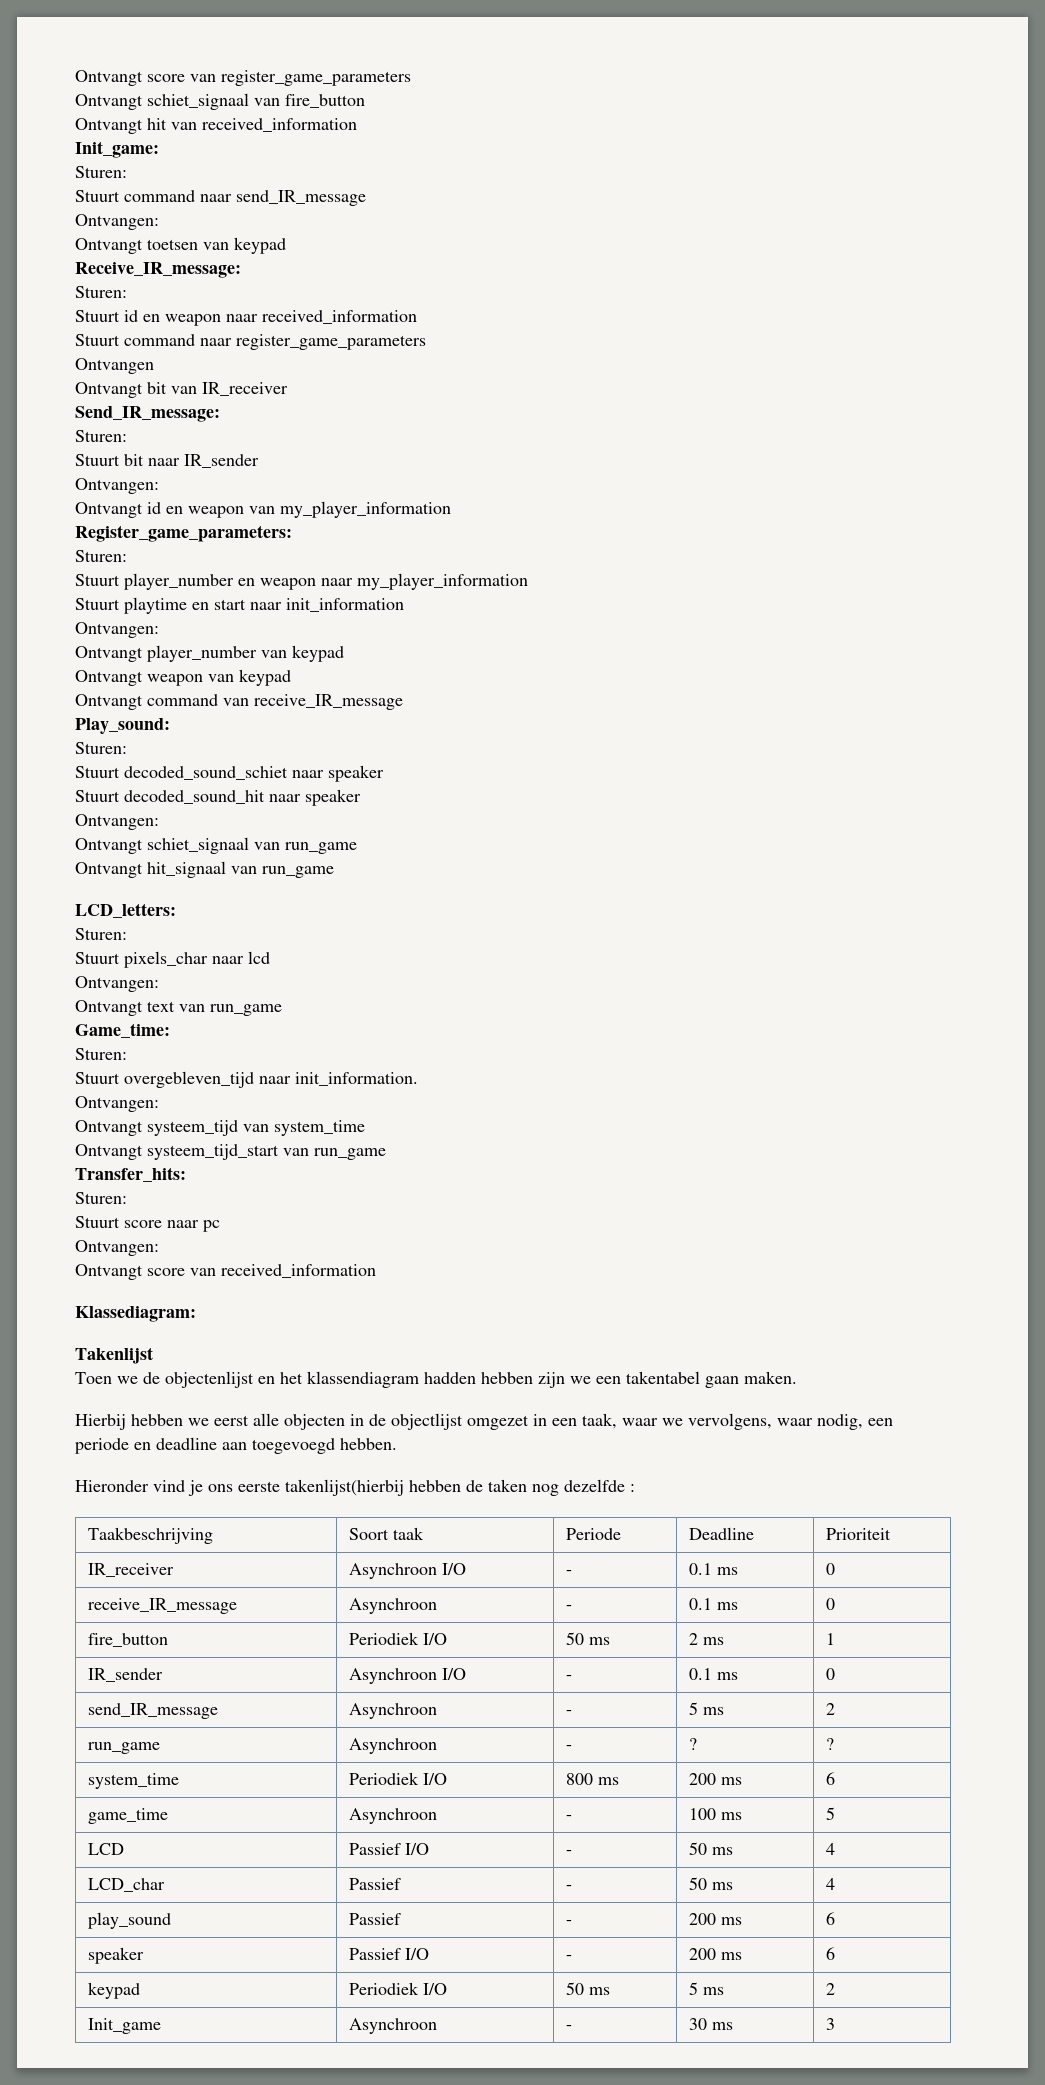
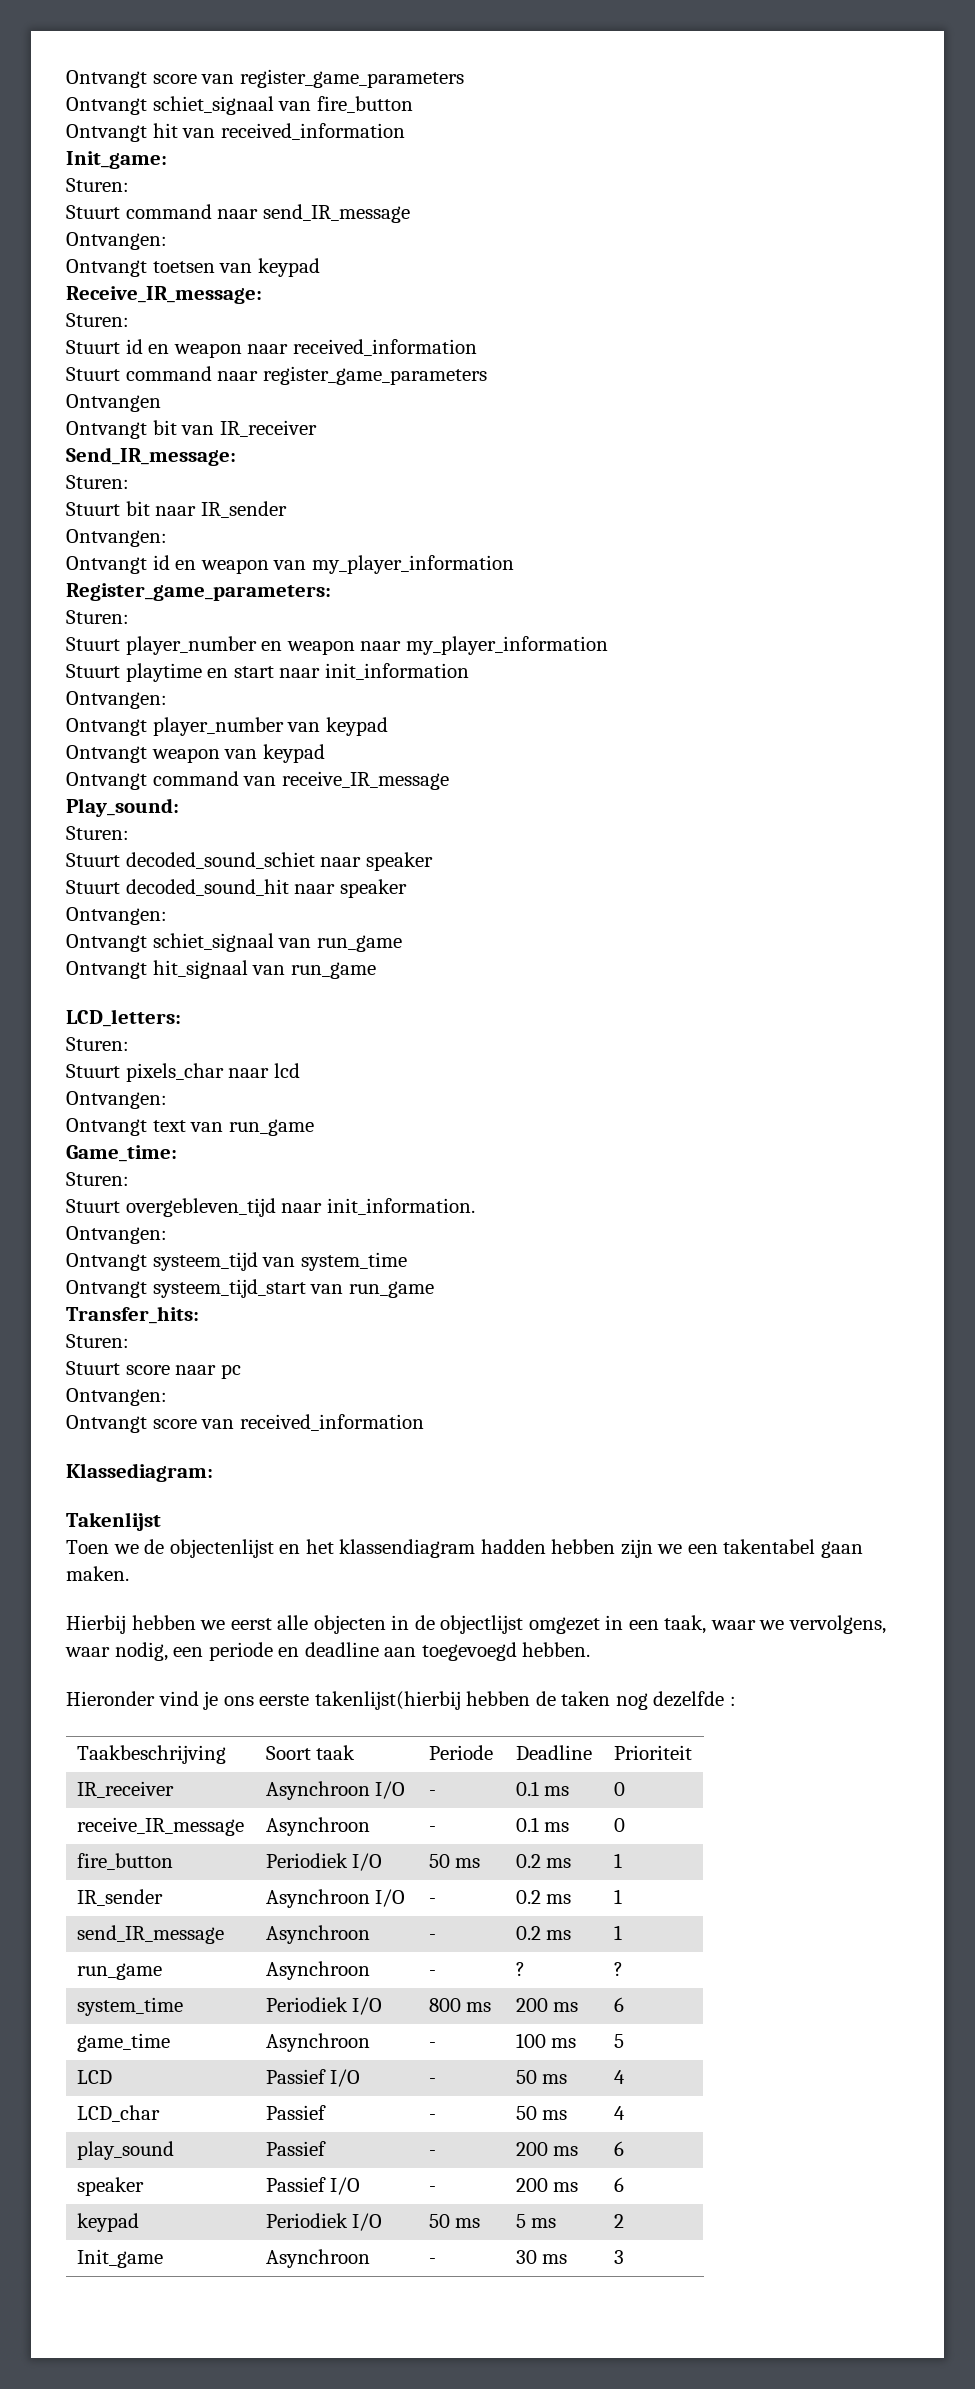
[689,1633,699,1645] 2 -> [515,1854,541,1868] 0.2
[689,1668,739,1680] [826,1668,836,1680] 0.1 ms | 0 -> [515,1890,572,1904] [613,1889,622,1904] 0.2 ms | 1
[689,1702,725,1715] [826,1703,836,1715] 5 ms | 2 -> [515,1926,572,1940] [613,1925,622,1940] 0.2 ms | 1

